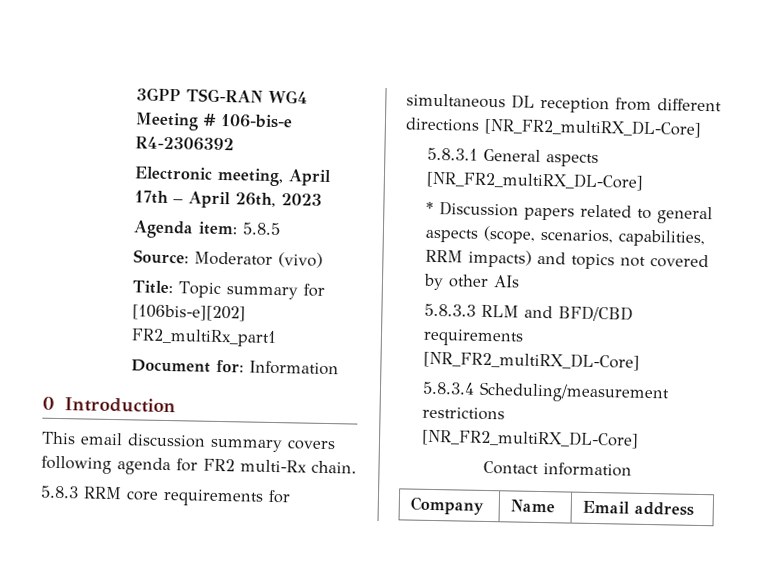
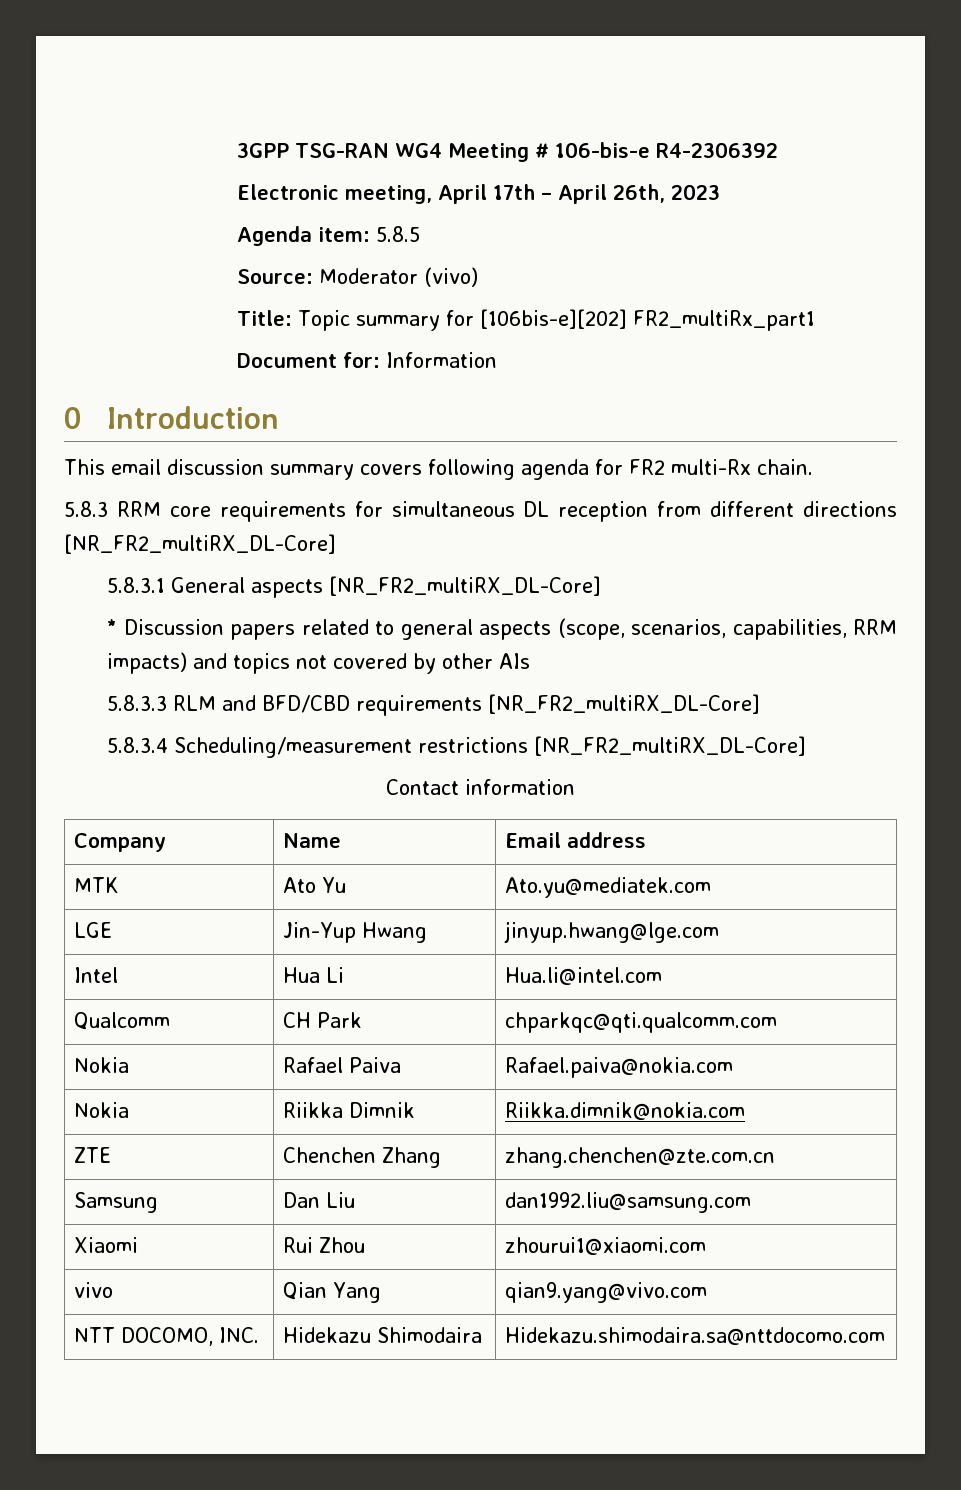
(695, 508) none -> [74,877,120,893] [283,877,347,893] [505,877,712,898] [74,922,113,938] [283,922,427,943] [504,921,720,943] [74,967,119,983] [283,967,345,983] [505,967,663,985] [74,1012,171,1030] [283,1012,363,1028] [505,1012,778,1033] [74,1057,130,1073] [283,1057,402,1073] [505,1057,734,1078] [74,1102,130,1118] [283,1102,416,1118] [505,1102,746,1120] [74,1147,112,1163] [283,1147,442,1168] [505,1147,776,1168] [74,1192,159,1213] [283,1192,356,1208] [505,1192,752,1213] [74,1237,139,1253] [283,1237,366,1253] [505,1237,707,1255] [74,1282,114,1298] [283,1282,382,1303] [505,1282,708,1303] [74,1327,260,1346] [283,1327,483,1343] [505,1327,886,1345] // MTK | Ato Yu | Ato.yu@mediatek.com // LGE | Jin-Yup Hwang | jinyup.hwang@lge.com // Intel | Hua Li | Hua.li@intel.com // Qualcomm | CH Park | chparkqc@qti.qualcomm.com // Nokia | Rafael Paiva | Rafael.paiva@nokia.com // Nokia | Riikka Dimnik | Riikka.dimnik@nokia.com // ZTE | Chenchen Zhang | zhang.chenchen@zte.com.cn // Samsung | Dan Liu | dan1992.liu@samsung.com // Xiaomi | Rui Zhou | zhourui1@xiaomi.com // vivo | Qian Yang | qian9.yang@vivo.com // NTT DOCOMO, INC. | Hidekazu Shimodaira | Hidekazu.shimodaira.sa@nttdocomo.com

